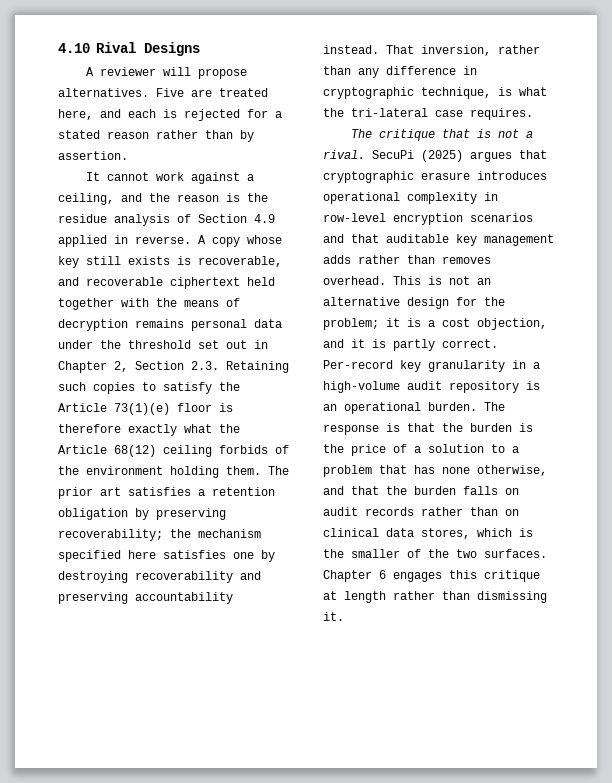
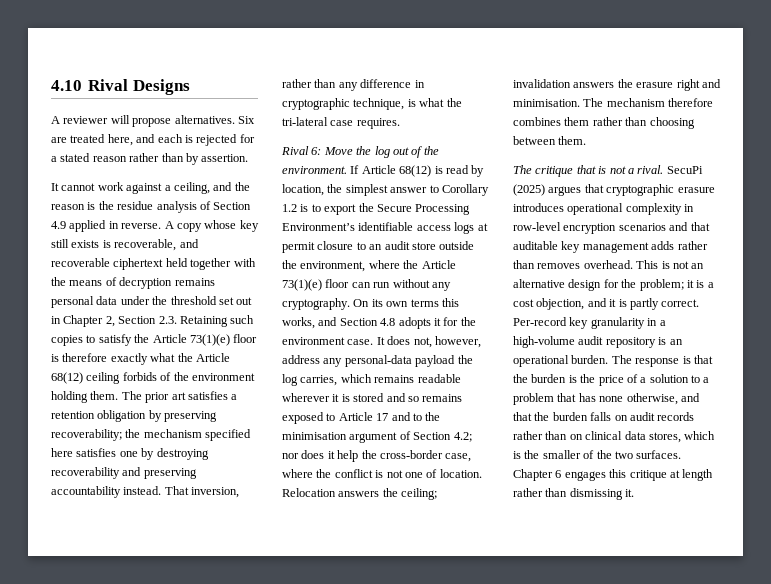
[156,88,184,97] Five -> [237,116,255,124] Six
(533, 114) none -> [281,146,439,158] [282,165,485,177] [282,184,489,196] [282,203,471,215] [282,222,488,234] [282,241,475,253] [282,260,456,272] [282,279,451,291] [282,298,459,310] [282,317,476,329] [282,336,481,348] [282,355,473,367] [282,374,461,386] [282,393,463,402] [282,412,441,424] [282,431,472,443] [282,450,472,462] [282,469,482,478] [282,488,438,500] [513,79,721,91] [513,98,714,107] [513,117,695,129] [513,136,587,145] // Rival 6: Move the log out of the environment. If Article 68(12) is read by location, the simplest answer to Corollary 1.2 is to export the Secure Processing Environment’s identifiable access logs at permit closure to an audit store outside the environment, where the Article 73(1)(e) floor can run without any cryptography. On its own terms this works, and Section 4.8 adopts it for the environment case. It does not, however, address any personal-data payload the log carries, which remains readable wherever it is stored and so remains exposed to Article 17 and to the minimisation argument of Section 4.2; nor does it help the cross-border case, where the conflict is not one of location. Relocation answers the ceiling; invalidation answers the erasure right and minimisation. The mechanism therefore combines them rather than choosing between them.

